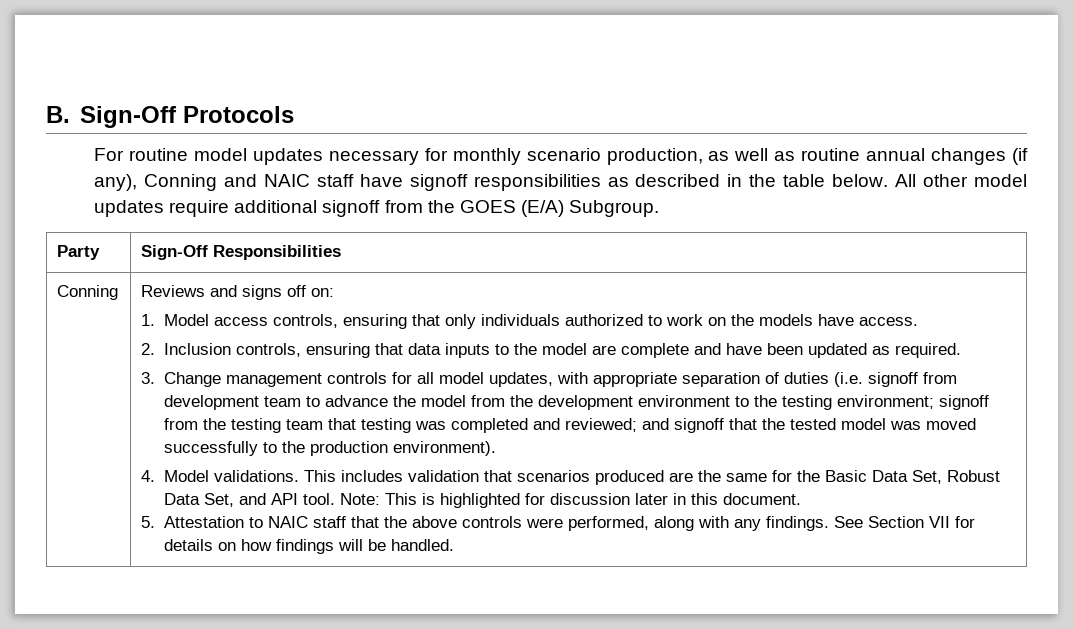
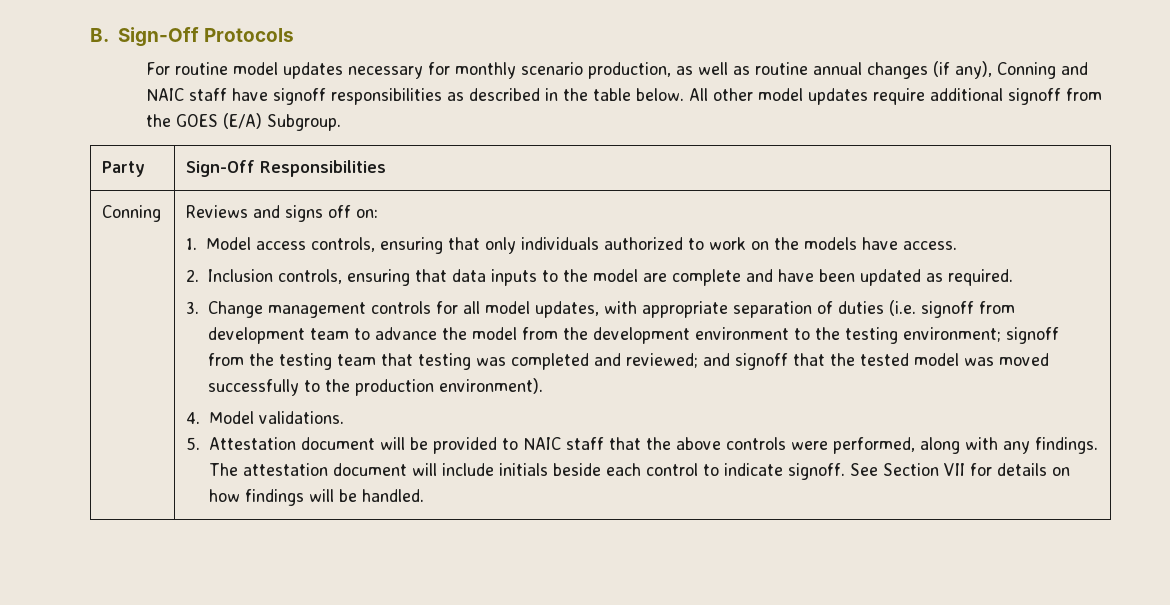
[303,470,1000,485] [163,493,801,508] [141,516,244,528] This includes validation that scenarios produced are the same for the Basic Data Set, Robust Data Set, and API tool. Note: This is highlighted for discussion later in this document. // 5. Attestation -> [186,437,497,454] // 5. Attestation document will be provided
(829, 523) none -> [208,463,845,480] The attestation document will include initials beside each control to indicate signoff.

